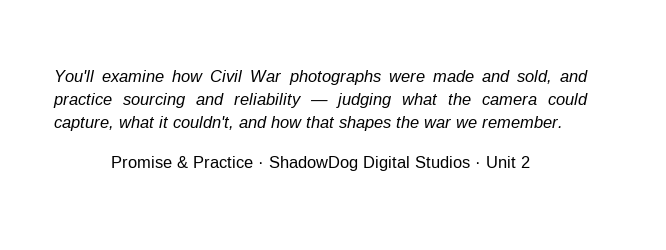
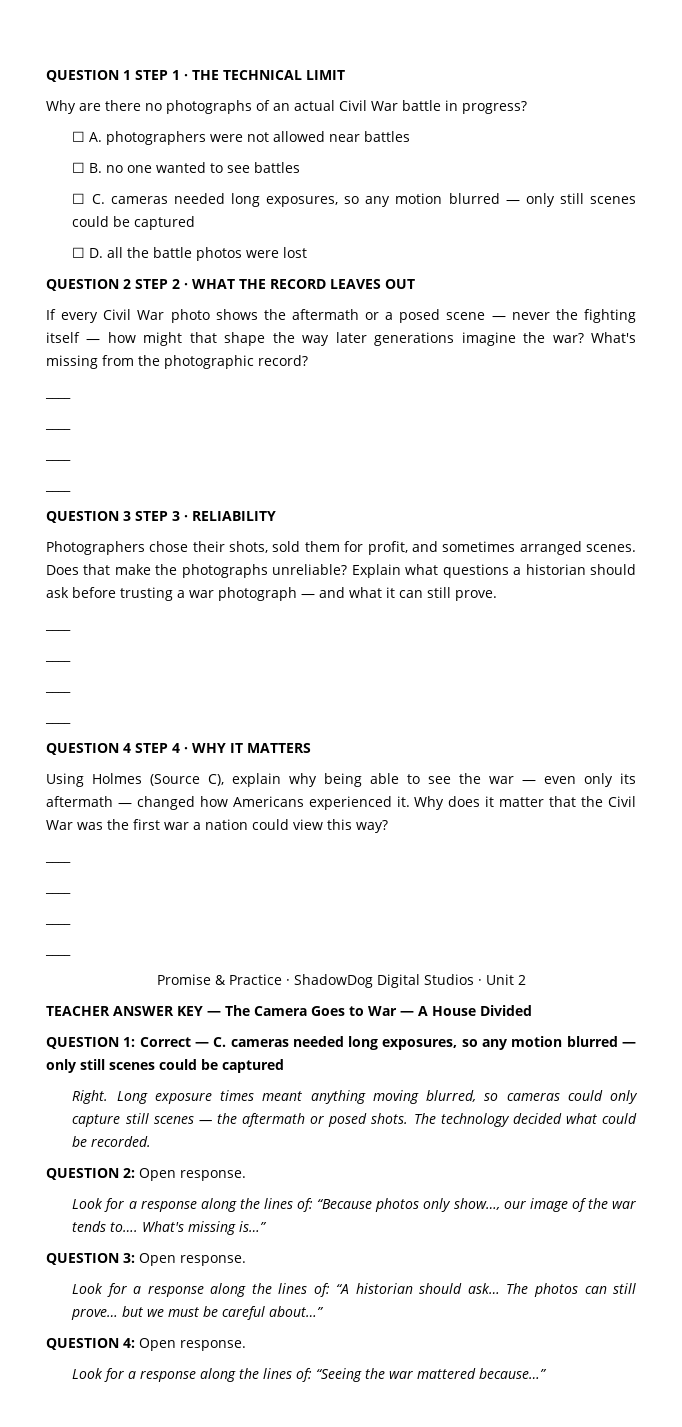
[54,70,589,85] [53,93,589,108] [54,116,563,131] You'll examine how Civil War photographs were made and sold, and practice sourcing and reliability — judging what the camera could capture, what it couldn't, and how that shapes the war we remember. -> [46,70,345,82] [46,100,527,114] [72,131,411,145] [72,162,301,173] [72,193,637,207] [72,216,196,230] [72,247,308,261] [46,279,415,291] [46,309,636,323] [46,332,636,346] [46,355,308,369] [45,397,71,399] [45,428,71,430] [45,459,71,461] [45,490,71,492] [46,511,276,523] [46,541,637,555] [46,564,636,578] [46,587,497,601] [45,629,71,631] [45,660,71,662] [45,691,71,693] [45,722,71,724] [46,743,311,755] [46,773,636,787] [46,796,636,810] [46,819,388,833] [45,861,71,863] [45,892,71,894] [45,923,71,925] [45,954,71,956] QUESTION 1 STEP 1 · THE TECHNICAL LIMIT // Why are there no photographs of an actual Civil War battle in progress? // ☐ A. photographers were not allowed near battles // ☐ B. no one wanted to see battles // ☐ C. cameras needed long exposures, so any motion blurred — only still scenes could be captured // ☐ D. all the battle photos were lost // QUESTION 2 STEP 2 · WHAT THE RECORD LEAVES OUT // If every Civil War photo shows the aftermath or a posed scene — never the fighting itself — how might that shape the way later generations imagine the war? What's missing from the photographic record? // ____ // ____ // ____ // ____ // QUESTION 3 STEP 3 · RELIABILITY // Photographers chose their shots, sold them for profit, and sometimes arranged scenes. Does that make the photographs unreliable? Explain what questions a historian should ask before trusting a war photograph — and what it can still prove. // ____ // ____ // ____ // ____ // QUESTION 4 STEP 4 · WHY IT MATTERS // Using Holmes (Source C), explain why being able to see the war — even only its aftermath — changed how Americans experienced it. Why does it matter that the Civil War was the first war a nation could view this way? // ____ // ____ // ____ // ____
(530, 162) none -> [46,1005,532,1016] [46,1036,636,1050] [46,1059,284,1073] [72,1090,638,1104] [72,1113,638,1127] [72,1136,152,1147] [46,1168,246,1181] [72,1198,636,1212] [72,1221,268,1235] [46,1253,246,1266] [72,1283,637,1297] [71,1306,325,1320] [46,1338,246,1351] [72,1368,548,1382] // TEACHER ANSWER KEY — The Camera Goes to War — A House Divided // QUESTION 1: Correct — C. cameras needed long exposures, so any motion blurred — only still scenes could be captured // Right. Long exposure times meant anything moving blurred, so cameras could only capture still scenes — the aftermath or posed shots. The technology decided what could be recorded. // QUESTION 2: Open response. // Look for a response along the lines of: “Because photos only show…, our image of the war tends to…. What's missing is…” // QUESTION 3: Open response. // Look for a response along the lines of: “A historian should ask… The photos can still prove… but we must be careful about…” // QUESTION 4: Open response. // Look for a response along the lines of: “Seeing the war mattered because…”

